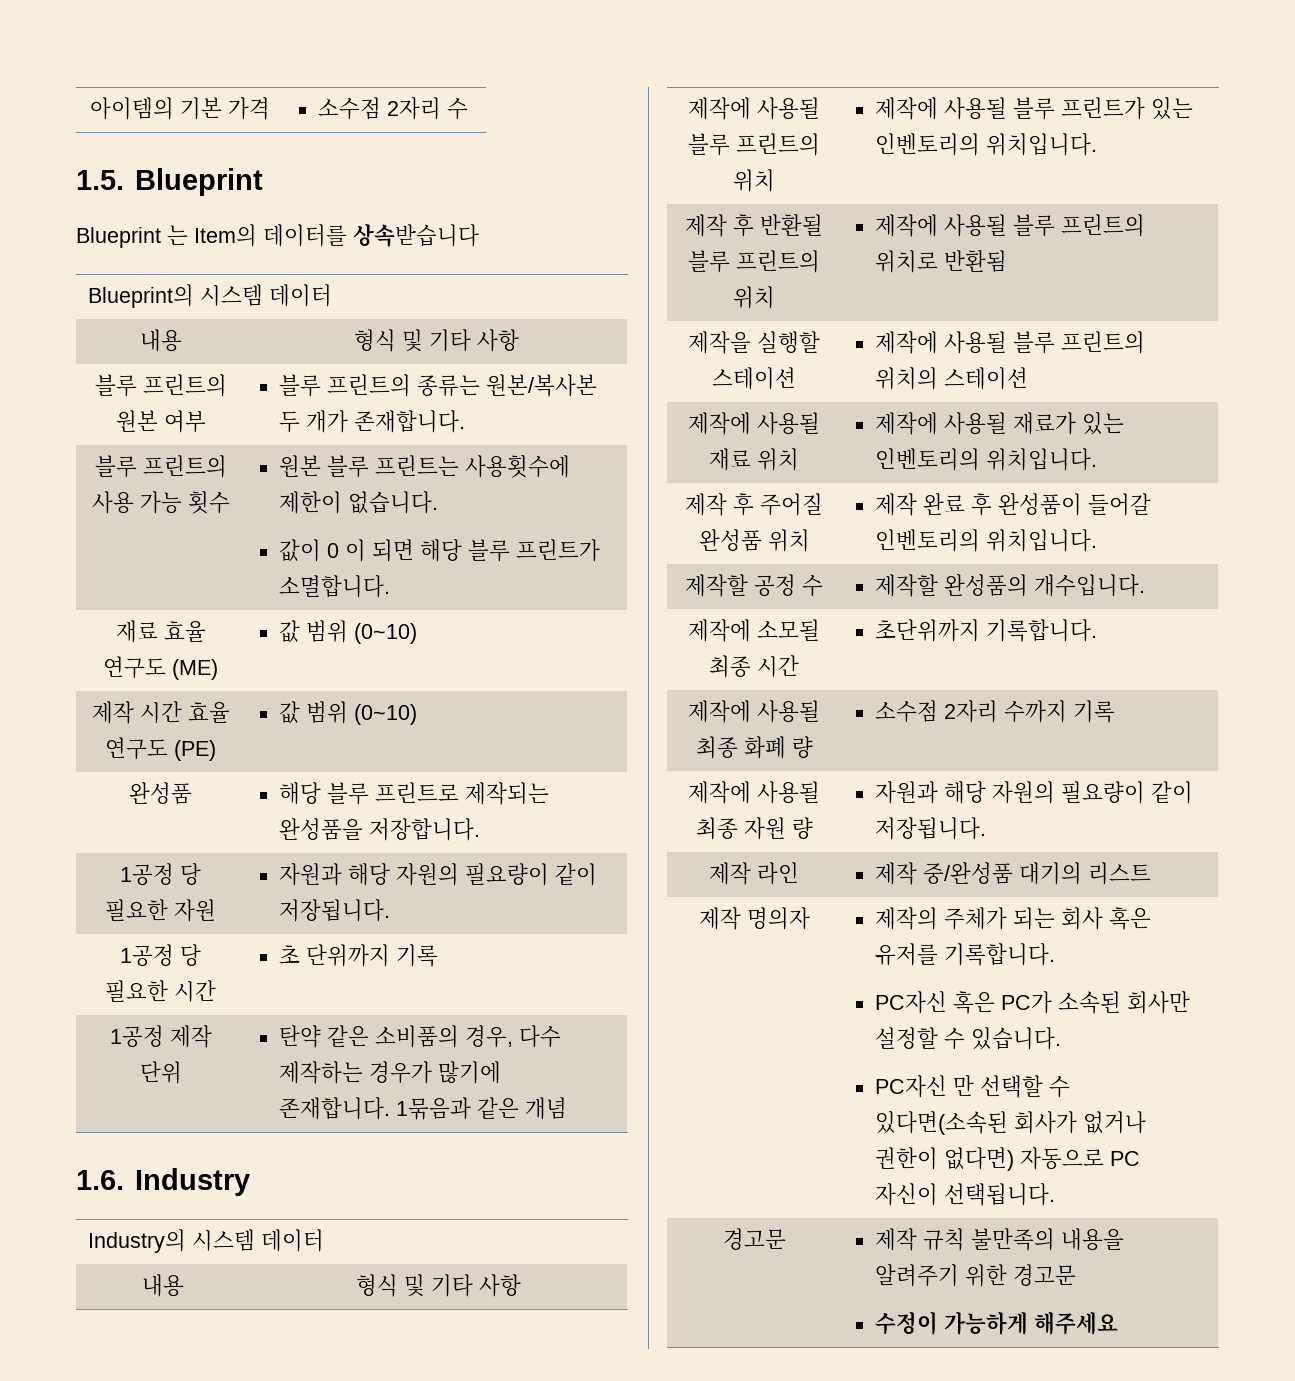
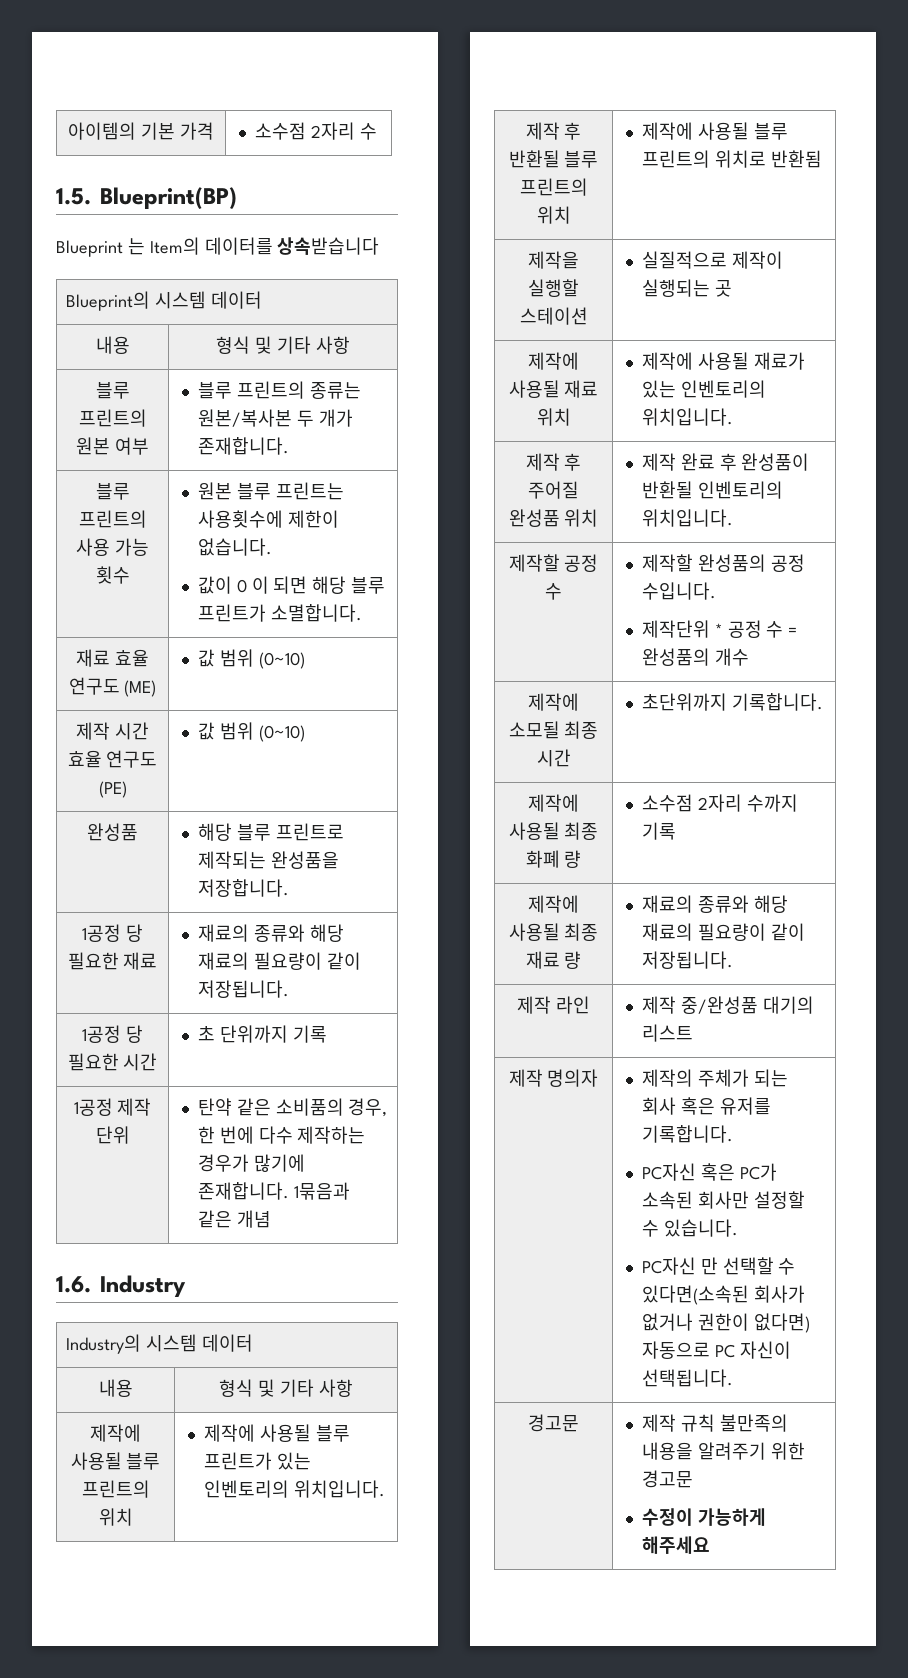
[134,168,263,196] Blueprint -> [100,187,237,209] Blueprint(BP)
[174,899,216,922] [279,863,460,886] 자원 | 자원과 해당 자원의 -> [123,952,158,970] [197,924,344,942] [197,952,249,970] 재료 | 재료의 종류와 해당 재료의
(514, 1036) none -> [197,1126,254,1144] 한 번에
[875,331,1146,354] [875,367,1029,390] 제작에 사용될 블루 프린트의 위치의 스테이션 -> [641,251,783,269] [641,279,732,297] 실질적으로 제작이 실행되는 곳
[1088,493,1152,516] 들어갈 -> [641,481,693,499] 반환될
[1034,574,1146,597] 개수입니다. -> [770,554,805,572] [641,582,716,600] [641,620,798,638] [641,648,749,666] 공정 수입니다. // 제작단위 * 공정 수 = 완성품의 개수
[743,817,813,840] [875,781,1056,804] 자원 량 | 자원과 해당 자원의 -> [525,951,582,969] [641,895,788,913] [641,923,693,941] 재료 량 | 재료의 종류와 해당 재료의

